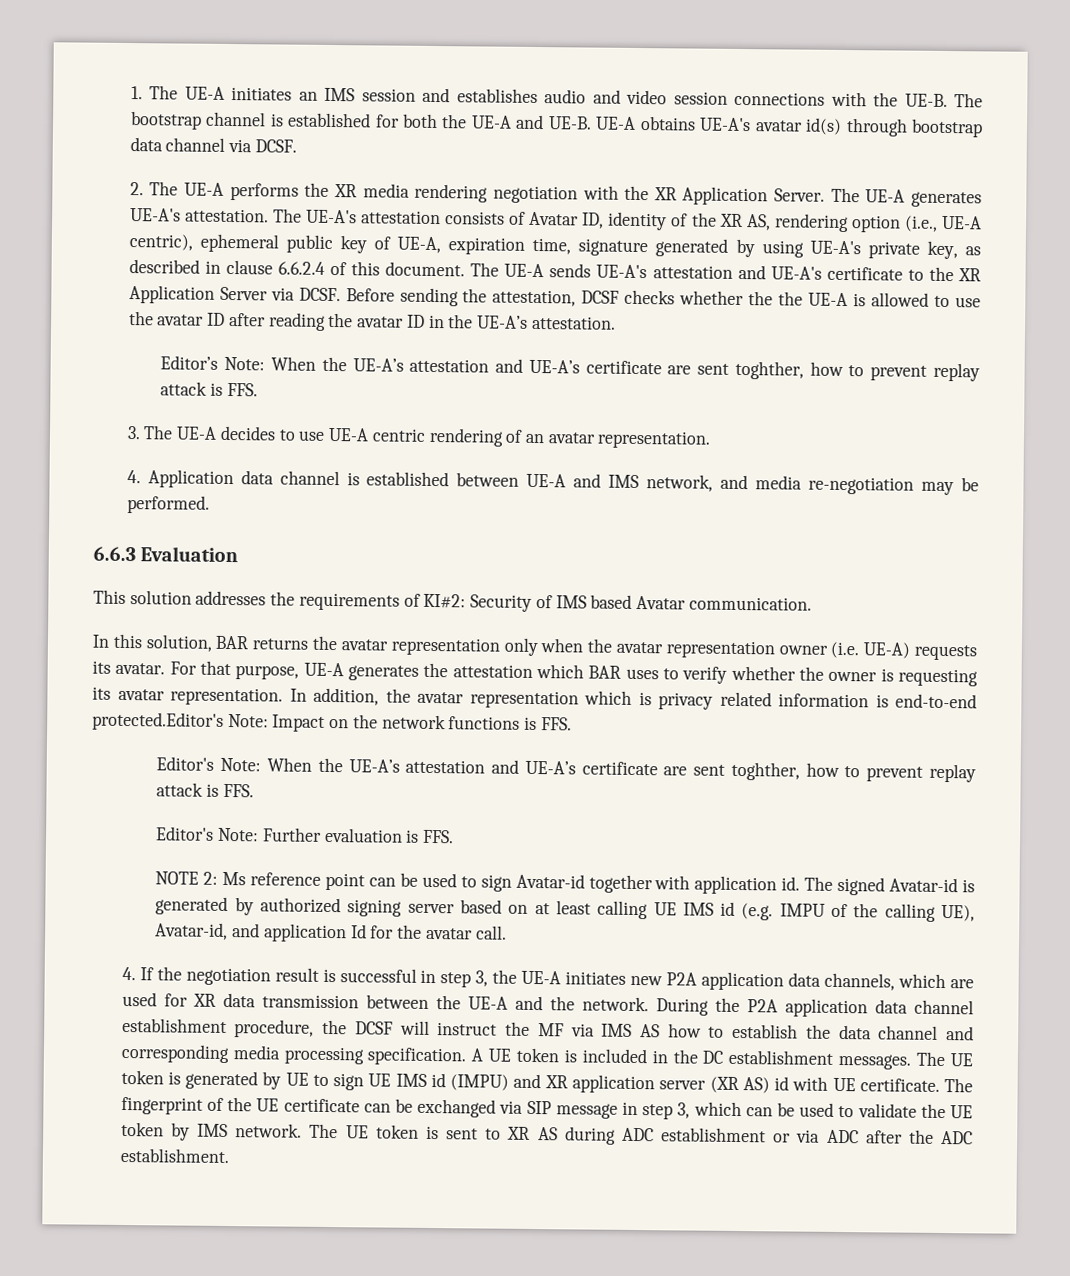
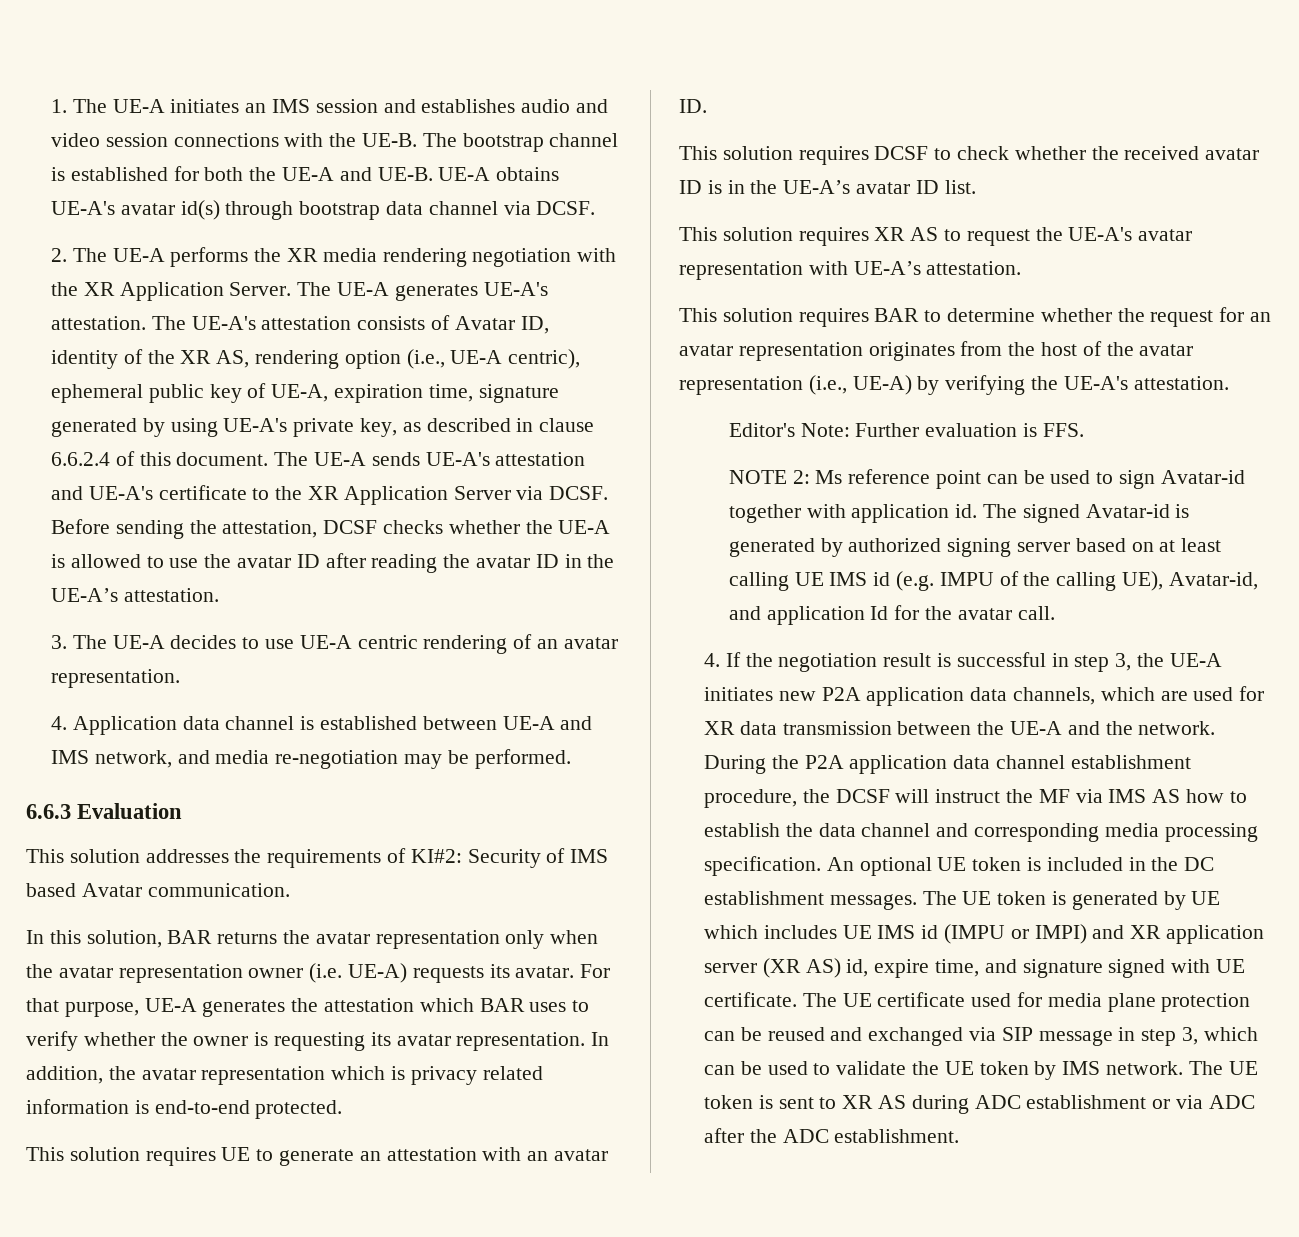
[778,291,804,306] the -> (553, 527) none
[160,355,980,382] [160,381,258,397] // Editor’s Note: When the UE-A’s attestation and UE-A’s certificate are sent toghther, how to prevent replay attack is FFS. -> (219, 595) none
[92,711,572,732] [156,756,976,783] [156,782,254,798] protected.Editor's Note: Impact on the network functions is FFS. // Editor's Note: When the UE-A’s attestation and UE-A’s certificate are sent toghther, how to prevent replay attack is FFS. -> [255,1100,343,1119] [26,1147,609,1166] [679,99,707,113] [679,146,1260,165] [679,180,976,194] [679,227,1193,246] [679,261,1022,280] [679,307,1272,327] [679,341,1194,361] [679,375,1229,395] protected. // This solution requires UE to generate an attestation with an avatar ID. // This solution requires DCSF to check whether the received avatar ID is in the UE-A’s avatar ID list. // This solution requires XR AS to request the UE-A's avatar representation with UE-A’s attestation. // This solution requires BAR to determine whether the request for an avatar representation originates from the host of the avatar representation (i.e., UE-A) by verifying the UE-A's attestation.
[471,1048,484,1062] A -> [826,857,932,876] An optional
[312,1073,510,1091] to sign UE IMS id (IMPU) -> [703,924,1087,944] which includes UE IMS id (IMPU or IMPI)
[773,1076,974,1093] [120,1096,413,1115] id with UE certificate. The fingerprint of the UE certificate can be -> [846,959,1245,978] [703,992,1251,1012] [703,1027,863,1041] id, expire time, and signature signed with UE certificate. The UE certificate used for media plane protection can be reused and

